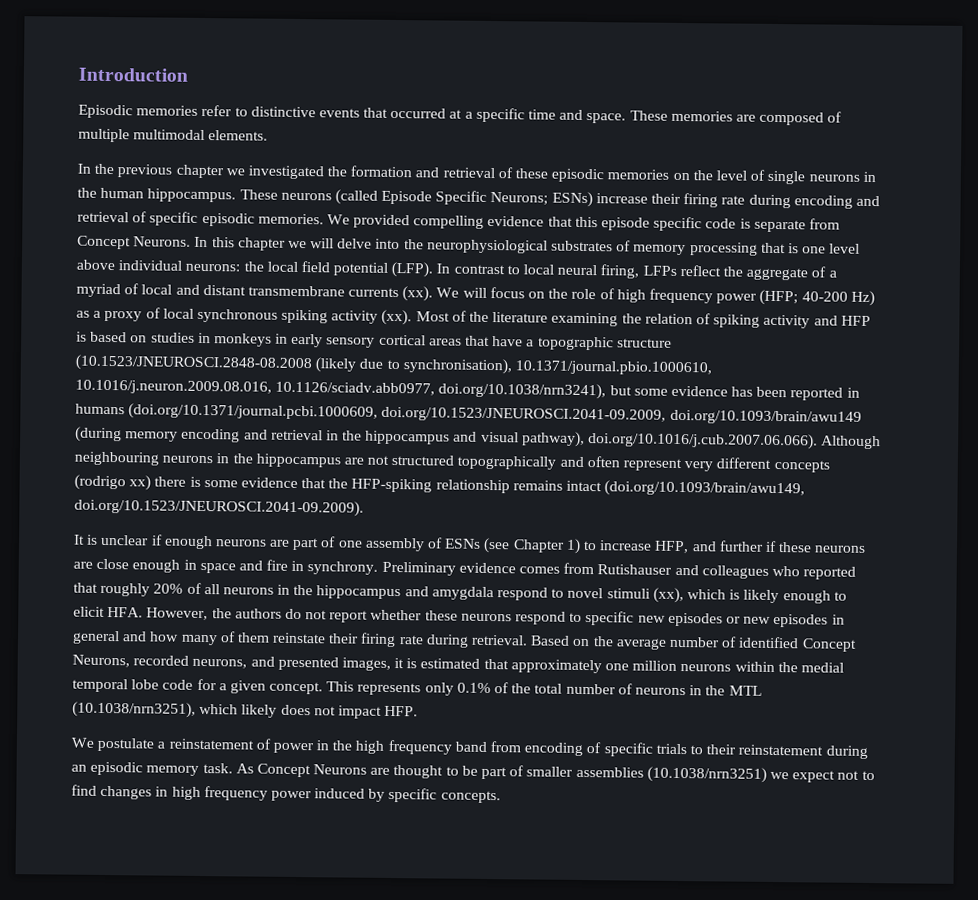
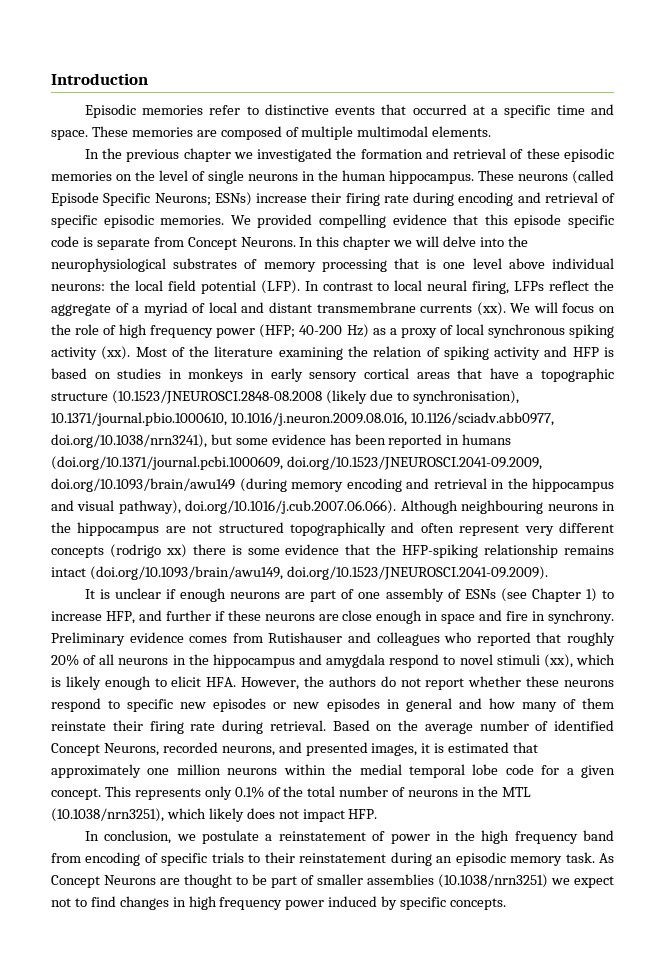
[71,737,94,748] We -> [84,830,196,844] In conclusion, we

